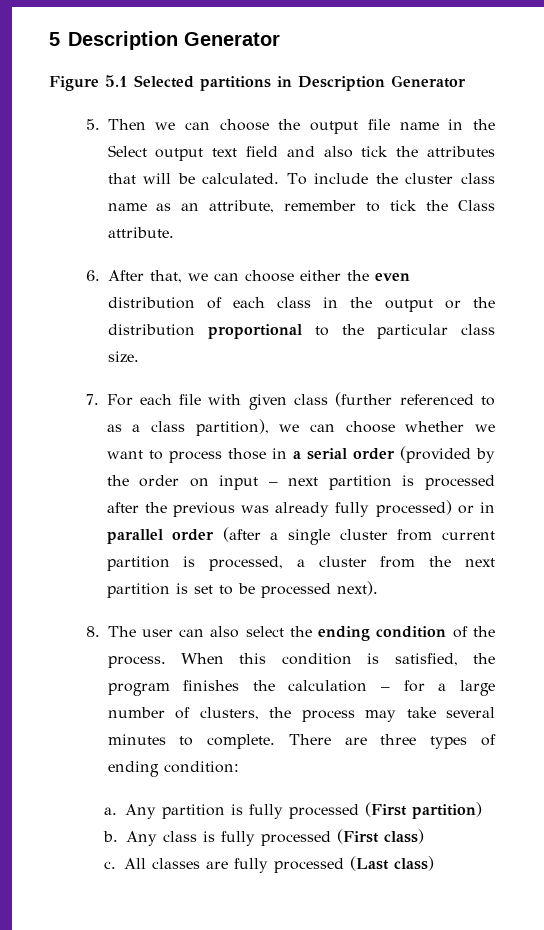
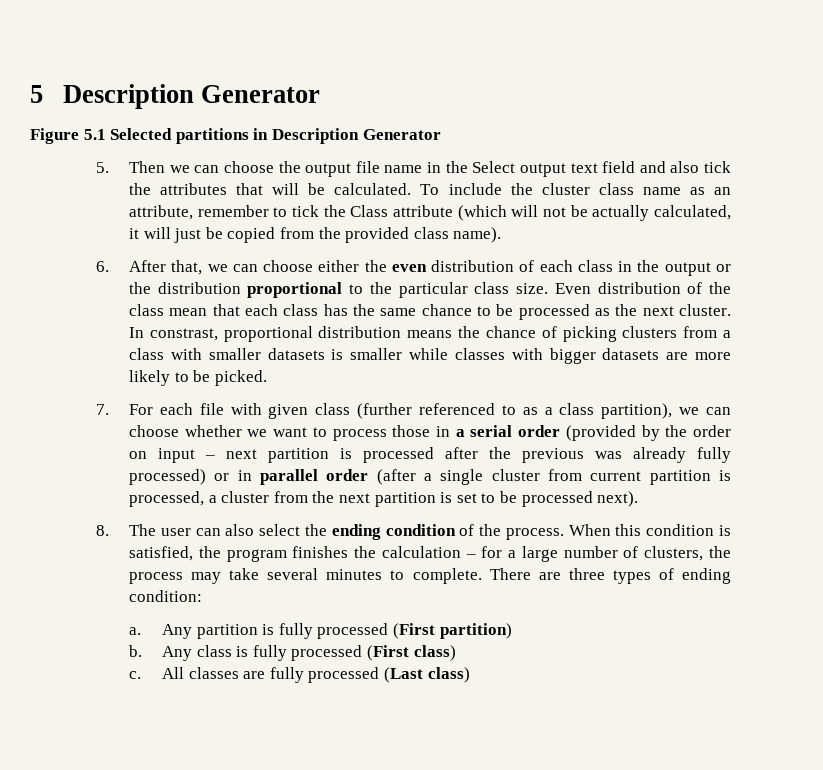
[107,227,174,238] attribute. -> [393,205,731,221] [129,227,502,243] attribute (which will not be actually calculated, it will just be copied from the provided class name).
(139, 357) none -> [554,282,731,294] [129,304,731,320] [129,326,731,342] [129,348,732,364] [129,370,267,386] Even distribution of the class mean that each class has the same chance to be processed as the next cluster. In constrast, proportional distribution means the chance of picking clusters from a class with smaller datasets is smaller while classes with bigger datasets are more likely to be picked.

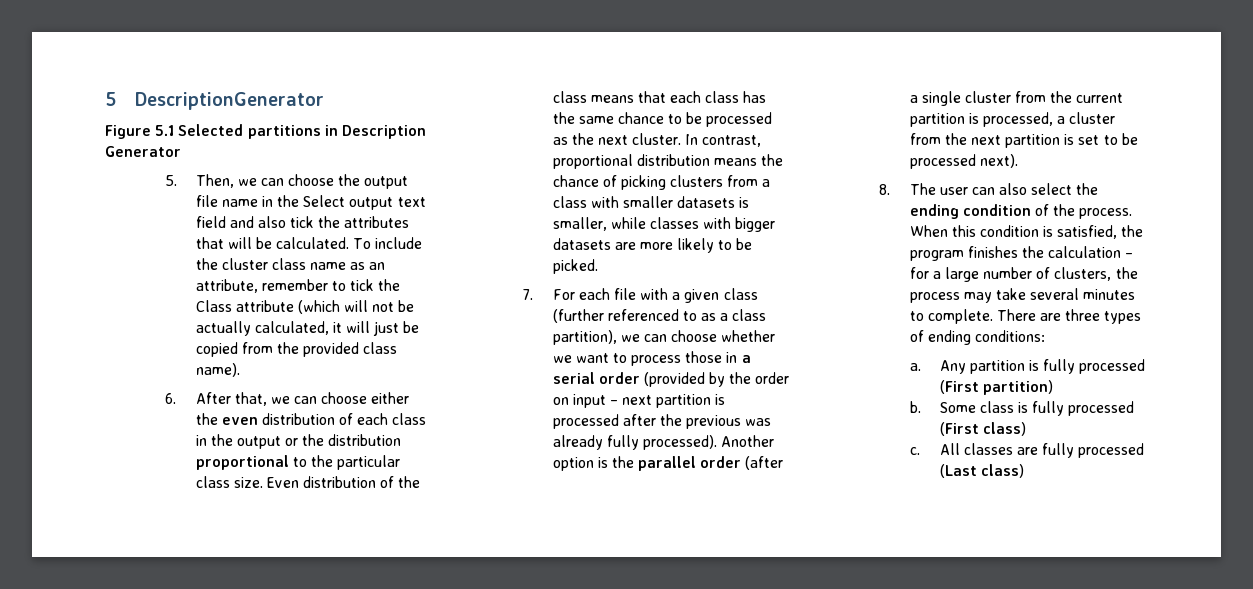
[63,84,321,109] Description Generator -> [135,92,325,110] DescriptionGenerator
[129,161,166,173] Then -> [195,174,234,188] Then,
[169,308,208,316] mean -> [590,95,634,103] means
[149,328,218,341] constrast, -> [702,135,762,147] contrast,
[350,348,403,360] smaller -> [552,217,607,231] smaller,
(262, 409) none -> [672,292,681,300] a
[129,469,252,485] processed) or in -> [642,435,775,450] [552,456,634,471] processed). Another option is the
(583, 475) none -> [1050,91,1073,103] the
[129,590,203,602] condition: -> [974,330,1045,342] conditions:
[162,646,193,661] Any -> [939,402,976,413] Some

